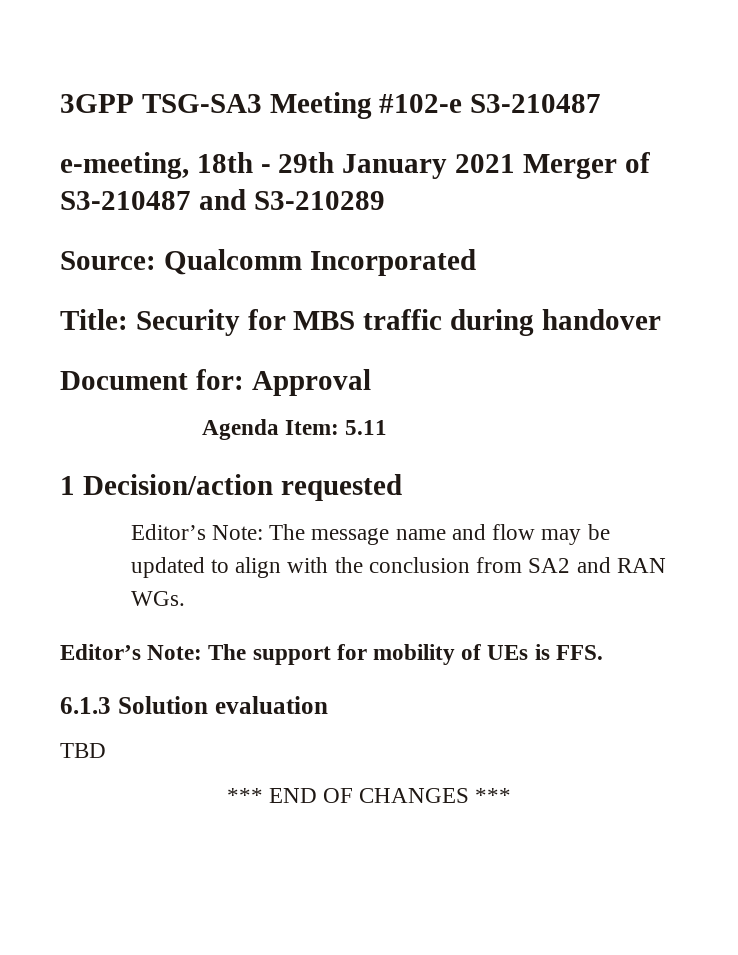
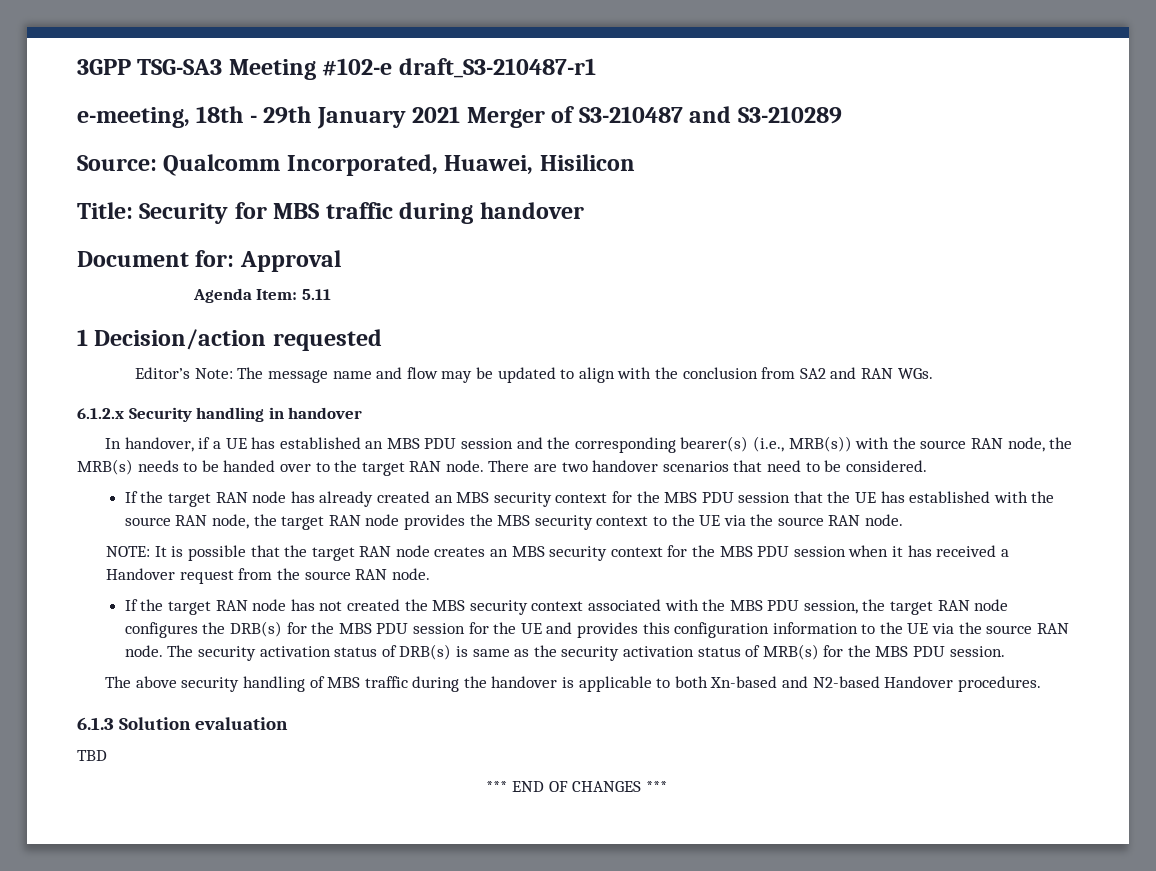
[470,94,602,113] S3-210487 -> [398,58,596,78] draft_S3-210487-r1
[309,249,476,276] Incorporated -> [286,154,635,176] Incorporated, Huawei, Hisilicon
[60,644,603,665] Editor’s Note: The support for mobility of UEs is FFS. -> [77,407,363,422] [105,436,1073,453] [77,459,927,476] [124,491,1055,507] [124,514,904,530] [106,545,1009,561] [106,568,430,584] [124,599,1009,615] [124,621,1069,638] [124,644,1005,661] [105,676,1041,692] 6.1.2.x Security handling in handover // In handover, if a UE has established an MBS PDU session and the corresponding bearer(s) (i.e., MRB(s)) with the source RAN node, the MRB(s) needs to be handed over to the target RAN node. There are two handover scenarios that need to be considered. // If the target RAN node has already created an MBS security context for the MBS PDU session that the UE has established with the source RAN node, the target RAN node provides the MBS security context to the UE via the source RAN node. // NOTE: It is possible that the target RAN node creates an MBS security context for the MBS PDU session when it has received a Handover request from the source RAN node. // If the target RAN node has not created the MBS security context associated with the MBS PDU session, the target RAN node configures the DRB(s) for the MBS PDU session for the UE and provides this configuration information to the UE via the source RAN node. The security activation status of DRB(s) is same as the security activation status of MRB(s) for the MBS PDU session. // The above security handling of MBS traffic during the handover is applicable to both Xn-based and N2-based Handover procedures.

